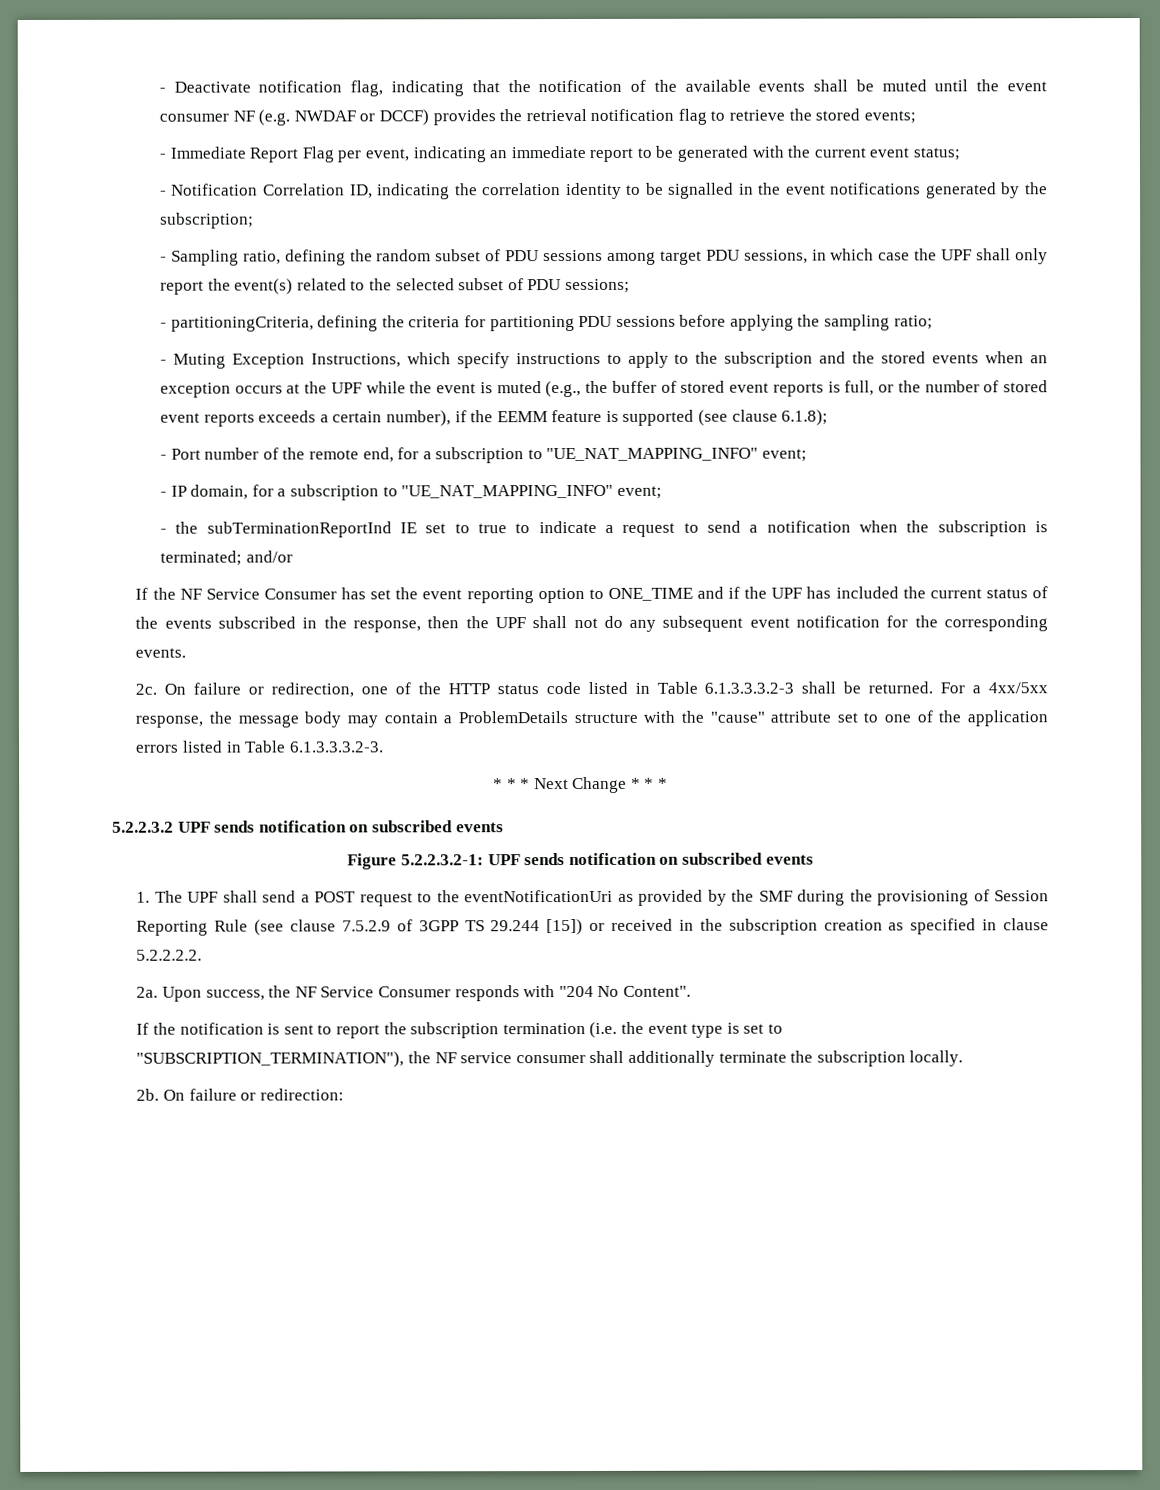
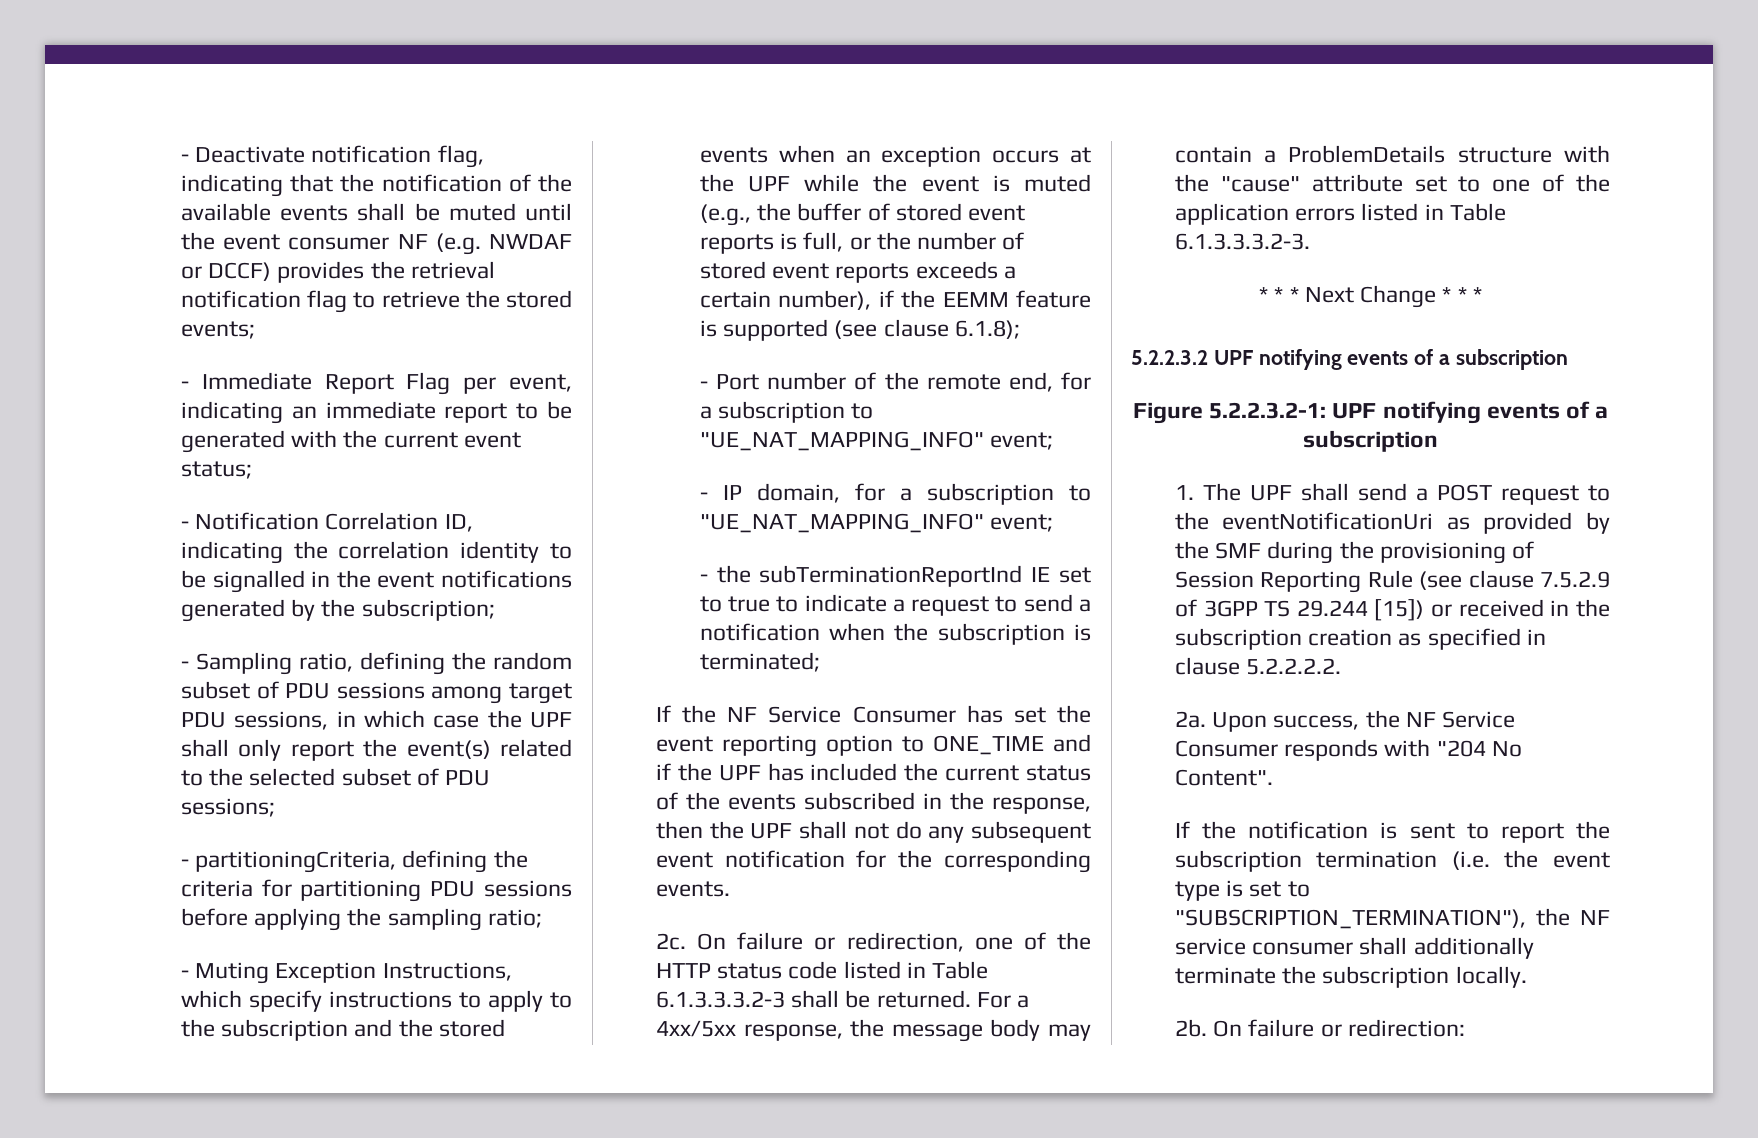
[245,550,293,563] and/or -> (820, 662) none
[214,820,504,833] [347,852,814,870] sends notification on subscribed events // Figure 5.2.2.3.2-1: UPF sends notification on subscribed events -> [1258,349,1568,370] [1132,401,1609,424] [1303,430,1438,452] notifying events of a subscription // Figure 5.2.2.3.2-1: UPF notifying events of a subscription

